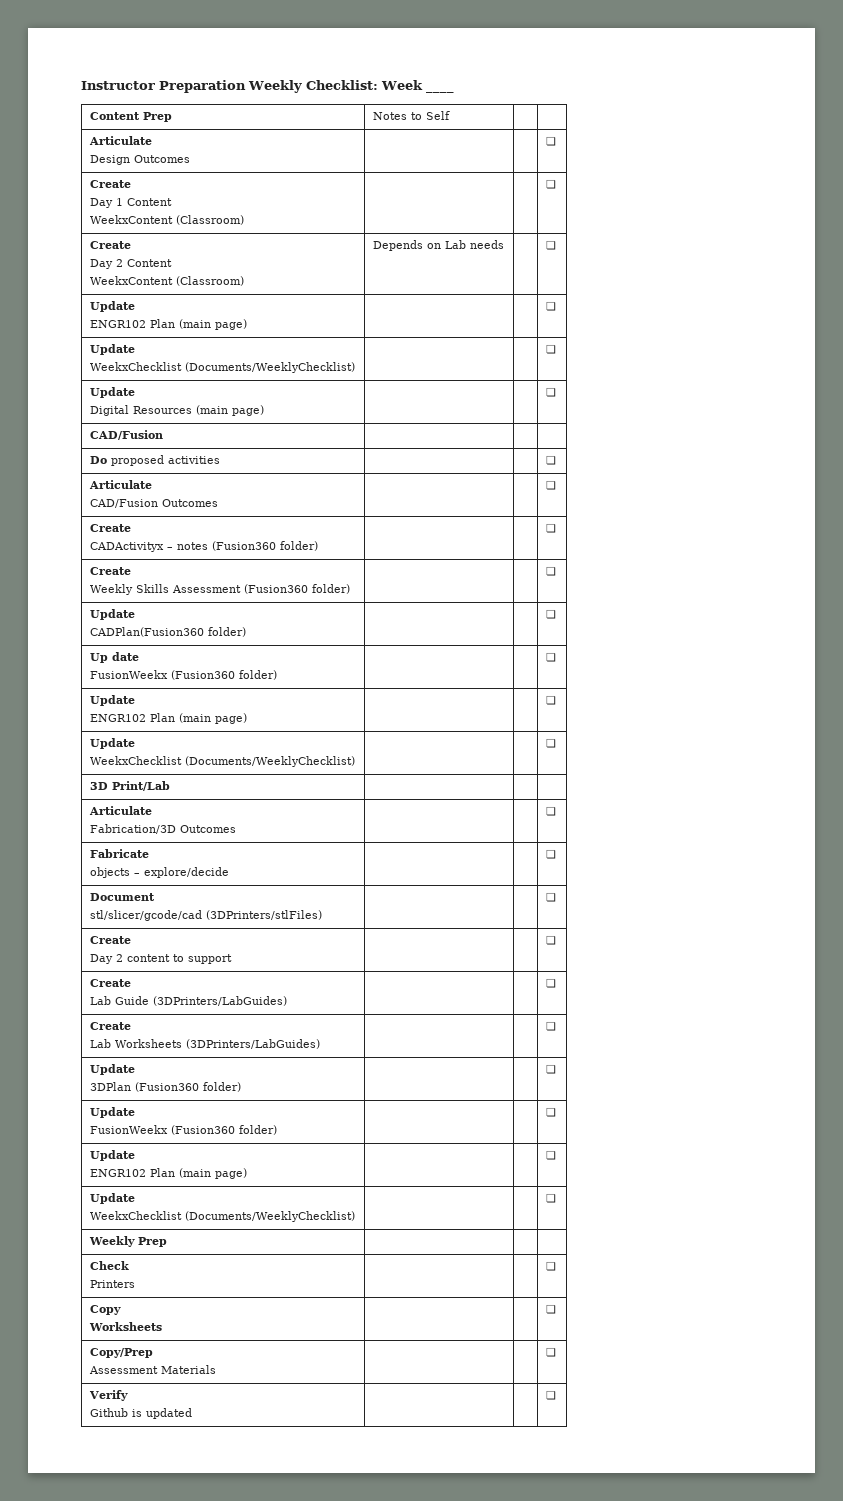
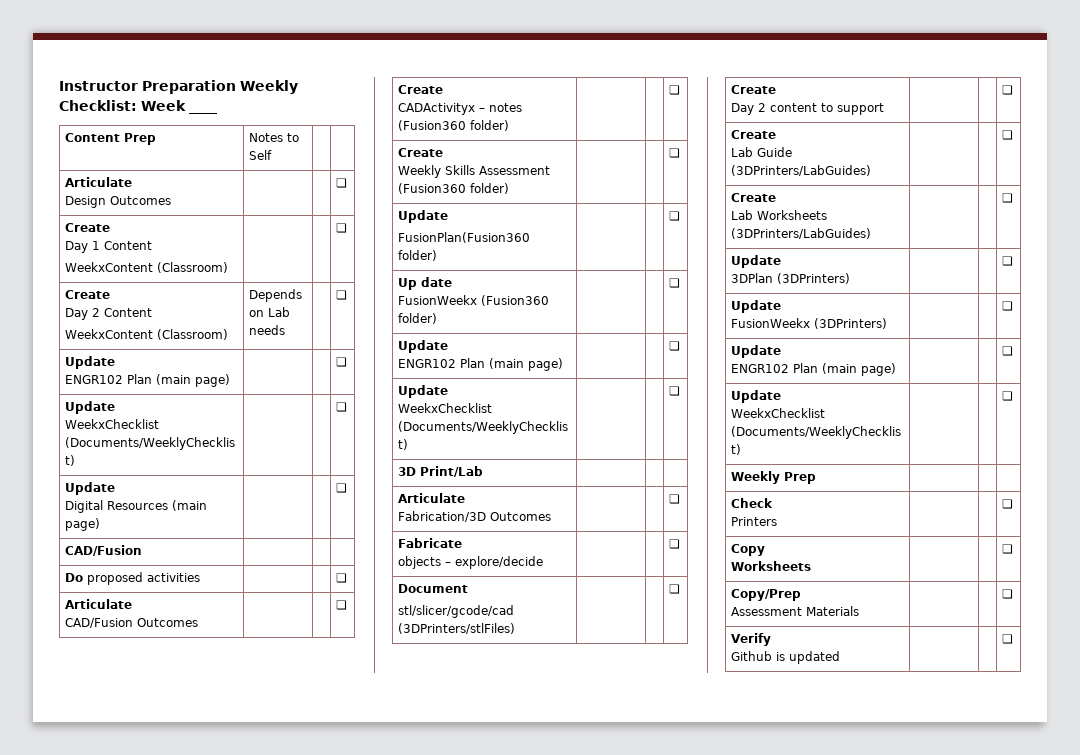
[89,627,204,637] CADPlan(Fusion360 -> [397,232,530,243] FusionPlan(Fusion360
[134,1082,241,1092] (Fusion360 folder) -> [776,273,850,284] (3DPrinters)
[170,1125,277,1135] (Fusion360 folder) -> [813,318,887,329] (3DPrinters)

